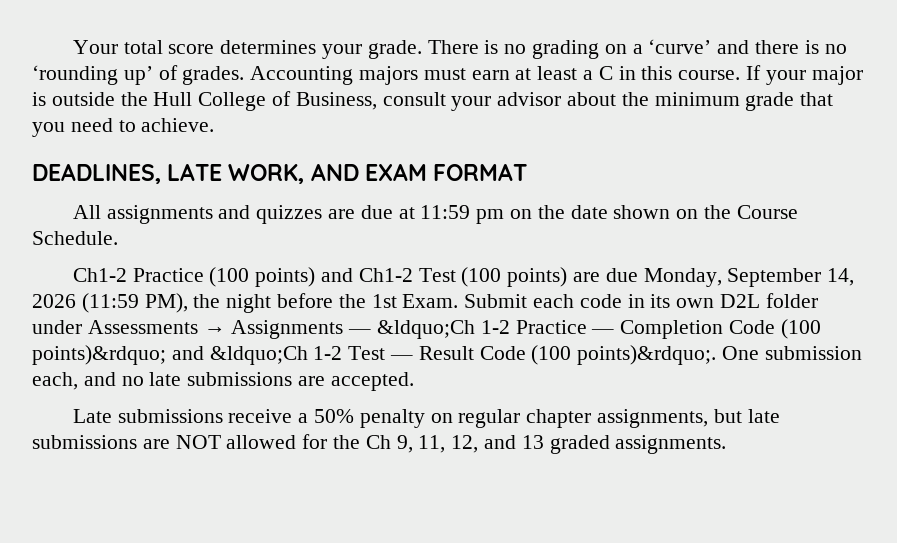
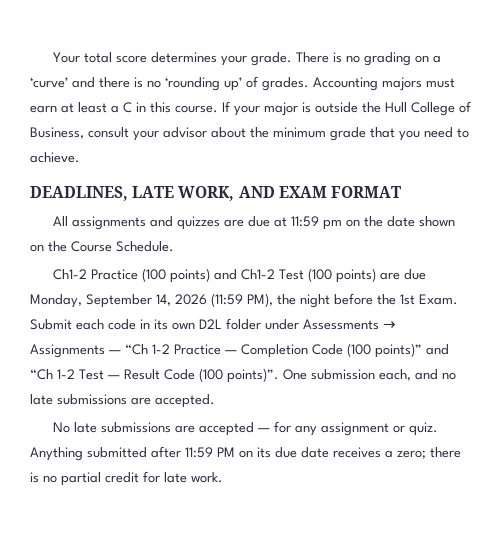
[377,320,476,339] &ldquo;Ch -> [125,344,148,355] “Ch
[32,345,308,365] points)&rdquo; and &ldquo;Ch -> [375,343,449,358] [30,369,53,380] points)” and “Ch
[577,345,717,365] points)&rdquo;. -> [227,368,279,383] points)”.
[72,409,780,428] [32,434,727,454] Late submissions receive a 50% penalty on regular chapter assignments, but late submissions are NOT allowed for the Ch 9, 11, 12, and 13 graded assignments. -> [53,421,439,436] [30,446,461,461] [30,471,223,486] No late submissions are accepted — for any assignment or quiz. Anything submitted after 11:59 PM on its due date receives a zero; there is no partial credit for late work.

